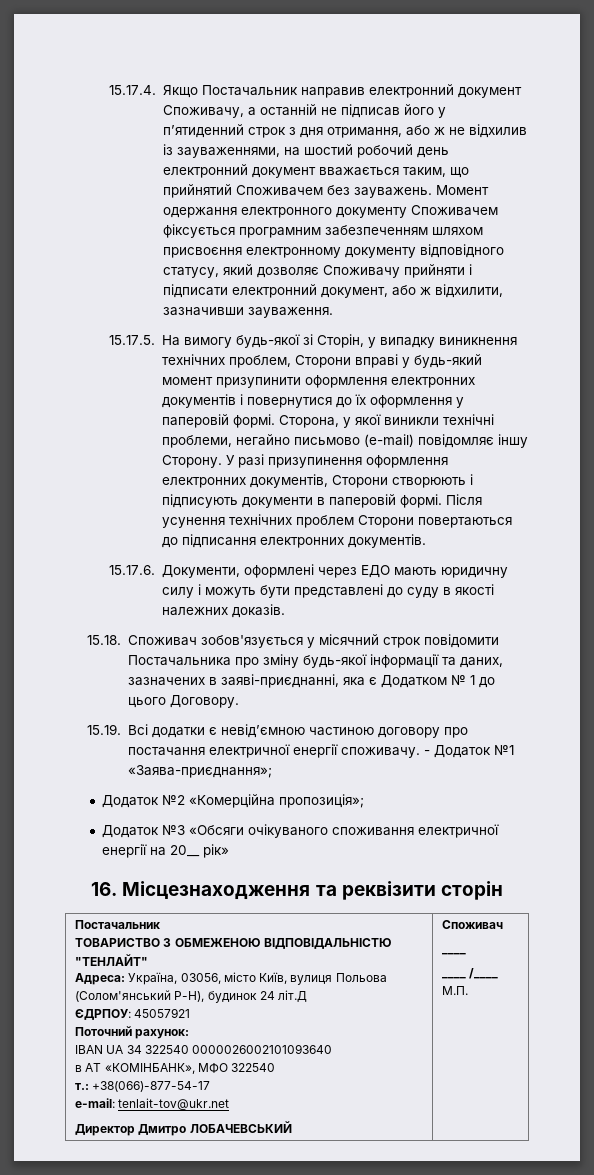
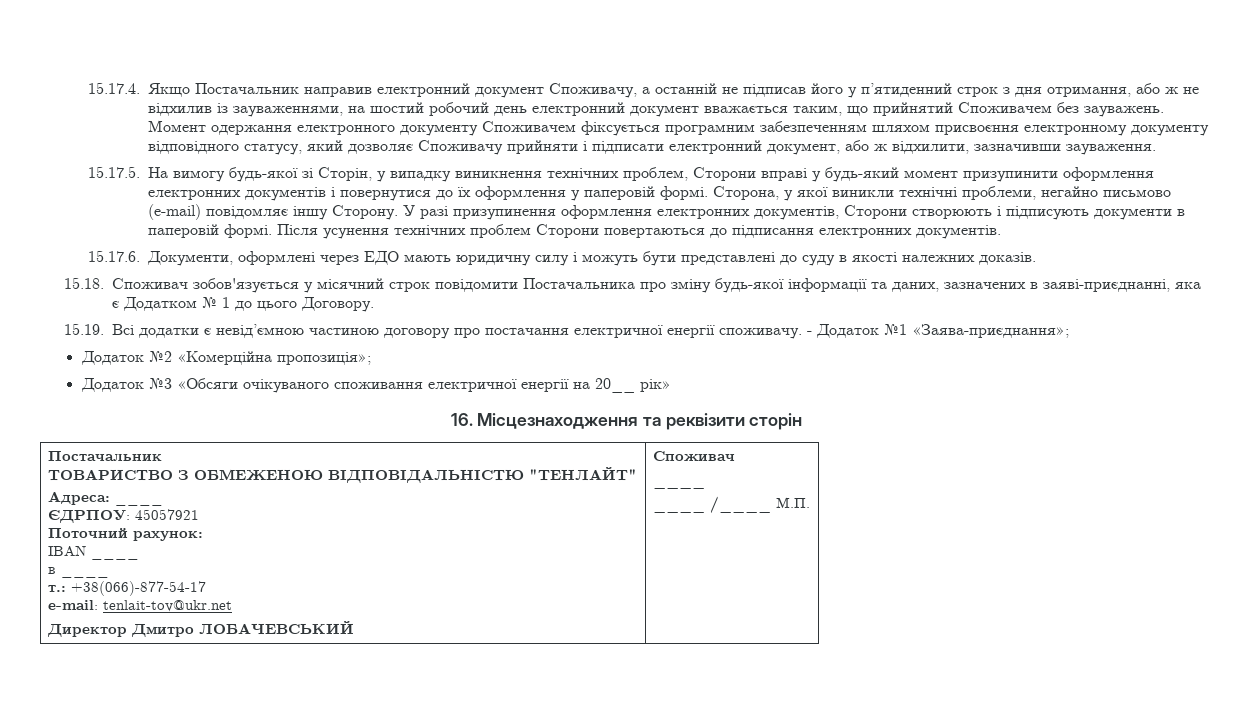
[128,972,387,985] [75,990,308,1003] Україна, 03056, місто Київ, вулиця Польова (Солом'янський Р-Н), будинок 24 літ.Д -> [114,502,163,506] ____
[106,1044,333,1054] [75,1063,276,1074] UA 34 322540 0000026002101093640 // в АТ «КОМІНБАНК», МФО 322540 -> [90,556,139,560] [47,567,56,574] [60,574,109,578] ____ // в ____

